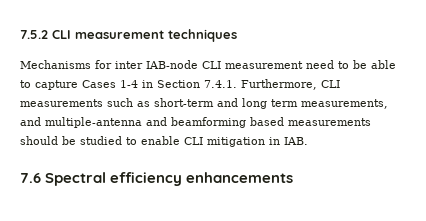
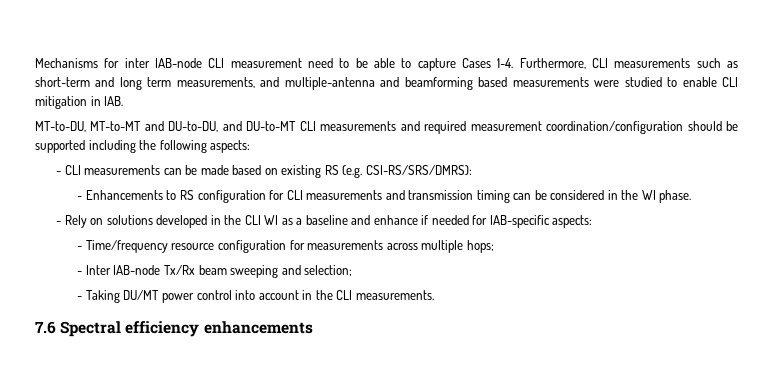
[20,29,237,42] 7.5.2 CLI measurement techniques // -> (35, 63) none
[120,80,237,88] 1-4 in Section 7.4.1. -> [497,58,514,68] 1-4.
[20,136,76,145] should be -> [594,80,620,87] were
(308, 141) none -> [35,121,738,134] [35,140,251,153] [56,165,472,178] [77,190,692,203] [56,215,593,228] [77,240,494,253] [77,265,353,278] [77,290,434,303] // MT-to-DU, MT-to-MT and DU-to-DU, and DU-to-MT CLI measurements and required measurement coordination/configuration should be supported including the following aspects: // - CLI measurements can be made based on existing RS (e.g. CSI-RS/SRS/DMRS): // - Enhancements to RS configuration for CLI measurements and transmission timing can be considered in the WI phase. // - Rely on solutions developed in the CLI WI as a baseline and enhance if needed for IAB-specific aspects: // - Time/frequency resource configuration for measurements across multiple hops; // - Inter IAB-node Tx/Rx beam sweeping and selection; // - Taking DU/MT power control into account in the CLI measurements.

